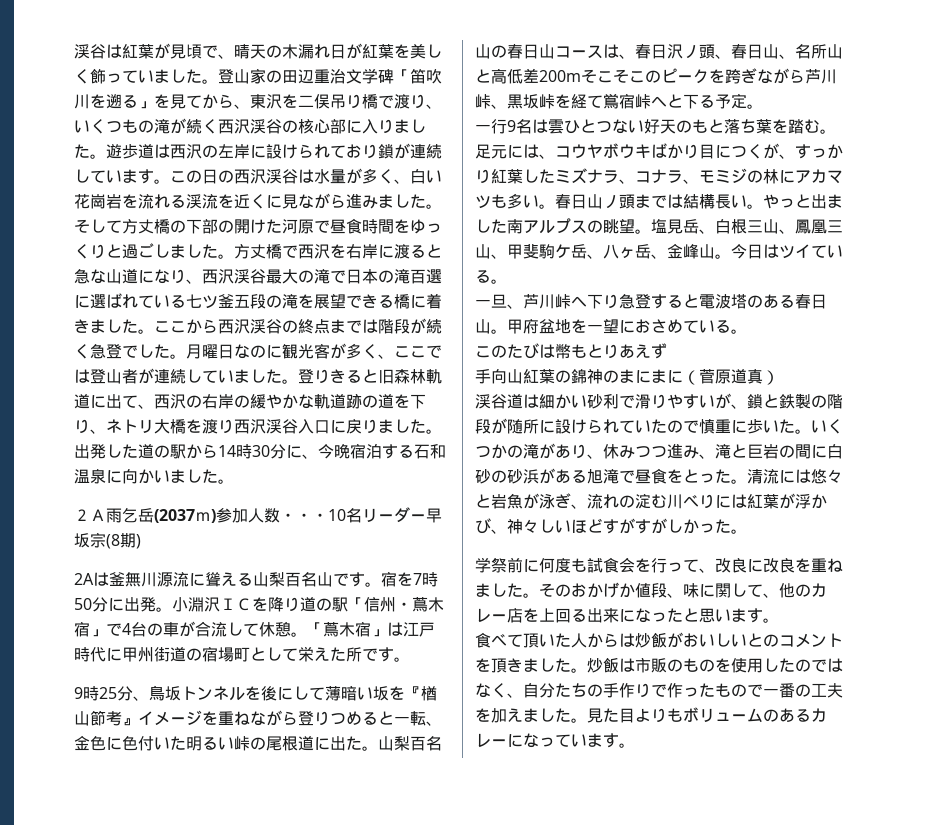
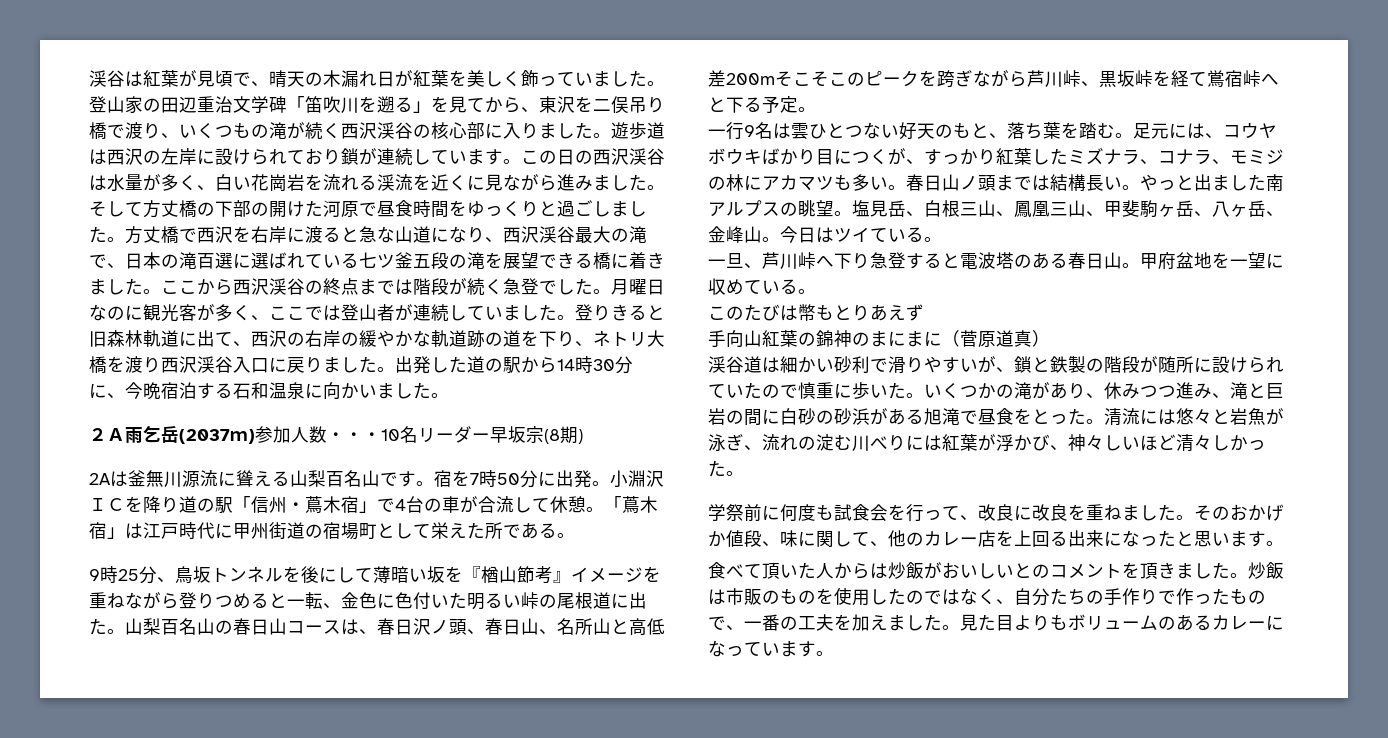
(346, 276) none -> [107,263,125,268] 、
[378,647,394,662] す -> [521,522,557,539] ある
(724, 126) none -> [989,133,1007,138] 、
[555,244,571,258] ケ -> [1158,204,1176,217] ヶ
[635,319,667,333] おさ -> [708,278,726,295] 収
[603,518,667,534] すがすが -> [1176,434,1212,452] 清々
(763, 690) none -> [726,625,744,630] 、

